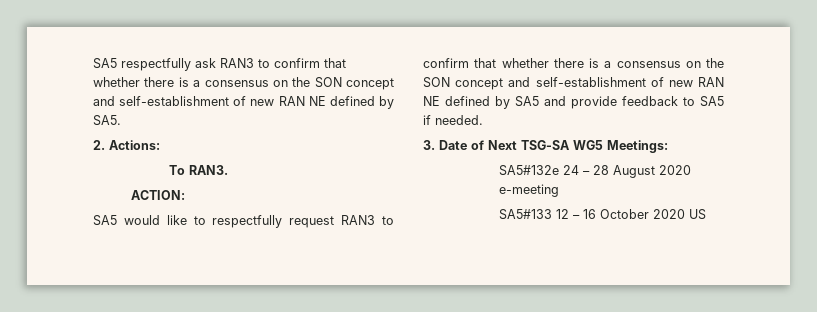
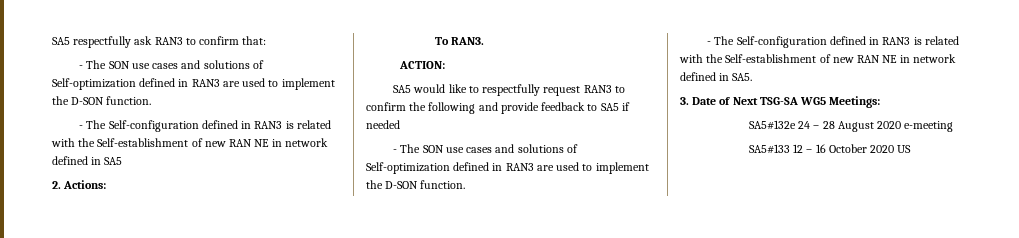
[324,58,346,68] [93,77,394,90] [93,96,394,109] [93,115,121,126] that whether there is a consensus on the SON concept and self-establishment of new RAN NE defined by SA5. -> [242,36,267,45] [79,60,264,69] [52,78,335,90] [52,96,152,105] [79,120,331,132] [51,138,328,147] [52,156,123,165] that: // - The SON use cases and solutions of Self-optimization defined in RAN3 are used to implement the D-SON function. // - The Self-configuration defined in RAN3 is related with the Self-establishment of new RAN NE in network defined in SA5
[474,58,724,68] [423,77,724,90] [423,96,539,109] that whether there is a consensus on the SON concept and self-establishment of new RAN NE defined by SA5 -> [409,102,476,114] the following
[435,115,483,125] needed. -> [366,120,400,129] [393,144,578,153] [366,162,649,174] [366,180,466,189] [707,36,959,48] [679,54,956,63] [680,72,753,81] needed // - The SON use cases and solutions of Self-optimization defined in RAN3 are used to implement the D-SON function. // - The Self-configuration defined in RAN3 is related with the Self-establishment of new RAN NE in network defined in SA5.

